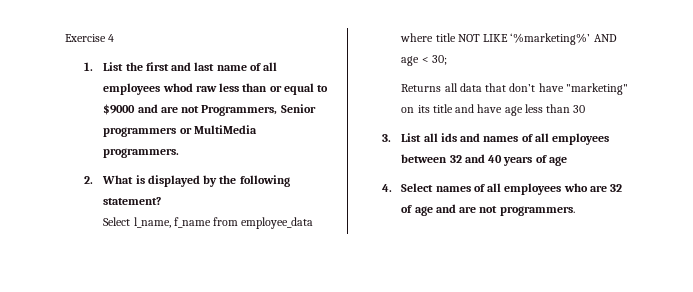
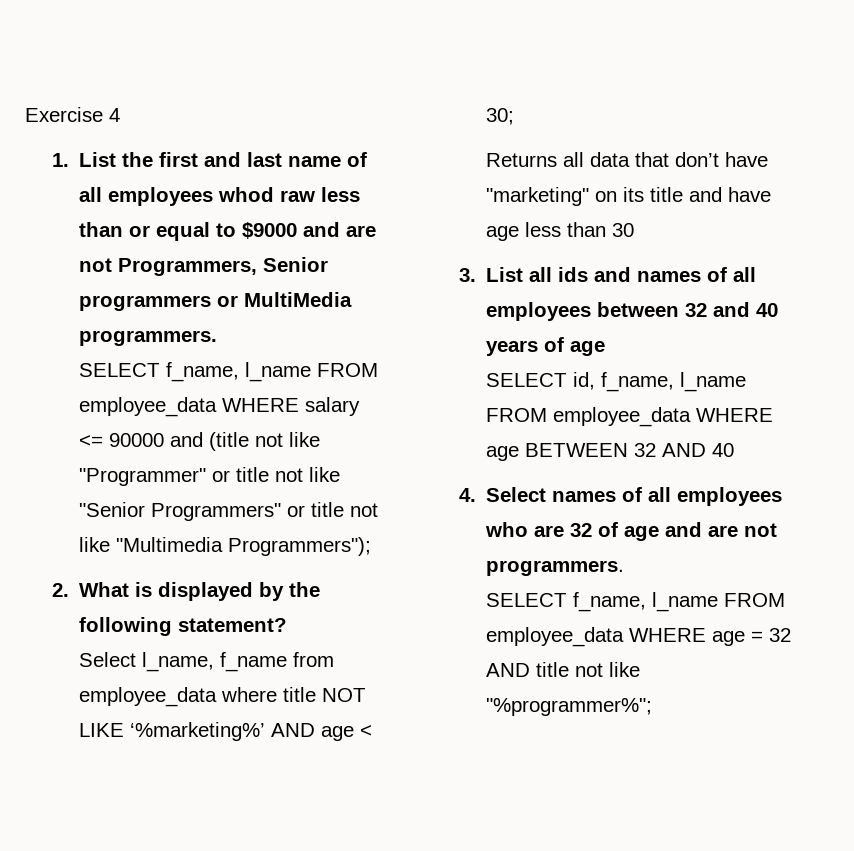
(180, 153) none -> [78,362,378,382] [78,397,360,417] [78,432,320,451] [78,467,340,486] [78,502,378,521] [78,537,371,556] // SELECT f_name, l_name FROM employee_data WHERE salary <= 90000 and (title not like "Programmer" or title not like "Senior Programmers" or title not like "Multimedia Programmers");
(567, 161) none -> [485,372,746,392] [485,407,773,427] [485,443,734,461] // SELECT id, f_name, l_name FROM employee_data WHERE age BETWEEN 32 AND 40
(575, 211) none -> [485,592,785,612] [485,627,791,647] [485,662,640,677] [485,698,652,716] // SELECT f_name, l_name FROM employee_data WHERE age = 32 AND title not like "%programmer%";

